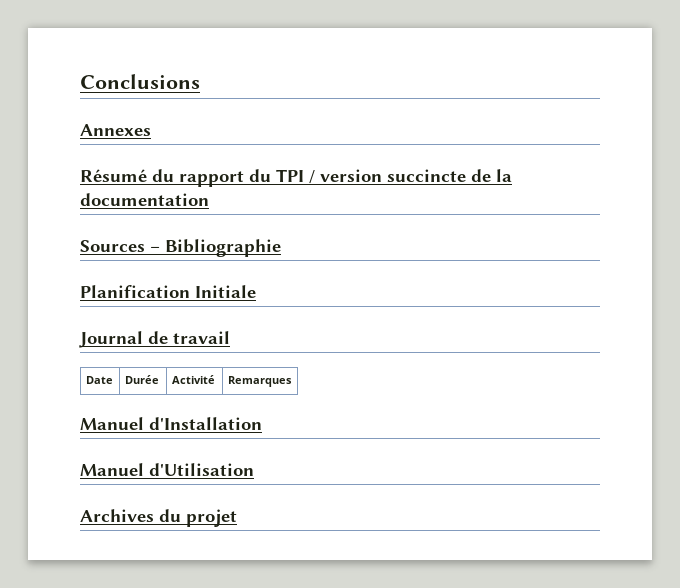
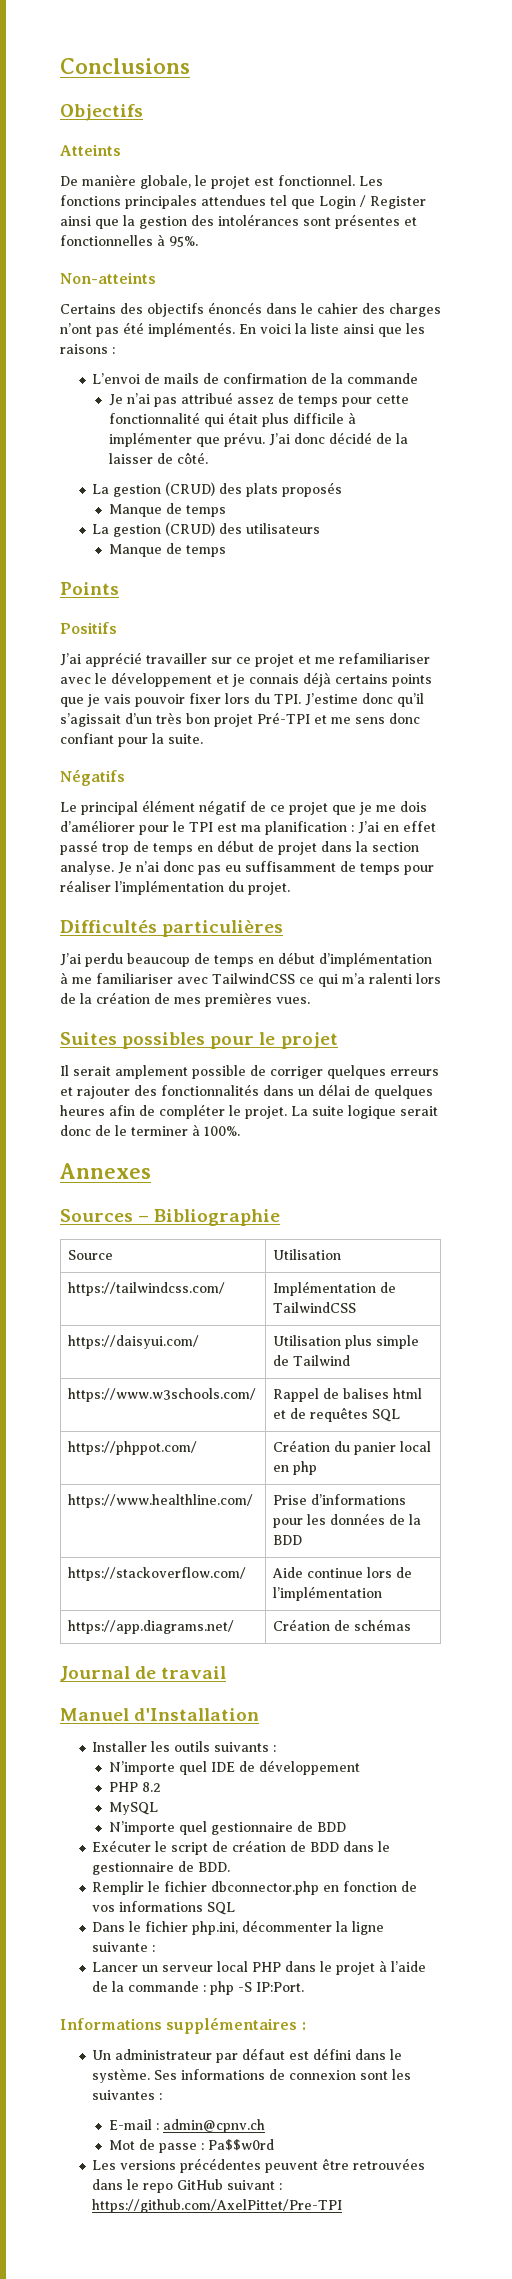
[80,124,151,136] [80,169,512,187] [80,193,209,206] [80,239,281,257] [80,285,256,298] [79,331,230,348] [85,376,113,384] [124,375,159,384] [171,375,215,384] [227,376,292,387] [80,417,262,430] [80,463,254,476] [80,509,237,527] Annexes // Résumé du rapport du TPI / version succincte de la documentation // Sources – Bibliographie // Planification Initiale // Journal de travail // Date | Durée | Activité | Remarques // Manuel d'Installation // Manuel d'Utilisation // Archives du projet -> [60,104,143,121] [60,144,121,156] [60,174,383,189] [60,195,426,209] [60,214,417,229] [60,234,198,247] [60,272,156,284] [60,302,441,317] [60,322,425,337] [60,344,115,354] [92,373,419,384] [108,392,409,407] [108,412,356,427] [108,432,408,447] [108,452,208,464] [92,482,343,497] [108,503,226,517] [92,522,321,537] [108,543,226,557] [60,582,119,595] [60,622,117,634] [60,652,430,667] [60,672,432,687] [60,693,424,707] [60,712,420,727] [60,733,203,747] [60,769,125,786] [60,800,427,815] [60,820,436,835] [60,840,419,855] [60,861,434,875] [60,880,290,895] [60,919,284,937] [60,952,432,967] [60,972,441,987] [60,992,310,1007] [60,1032,338,1049] [60,1065,439,1079] [60,1084,433,1099] [60,1104,438,1119] [60,1124,240,1136] [60,1163,151,1179] [60,1209,281,1226] [68,1250,114,1260] [273,1249,342,1260] [68,1282,226,1296] [273,1281,397,1296] [273,1302,357,1313] [68,1335,200,1349] [273,1335,420,1349] [273,1355,351,1366] [68,1388,257,1402] [273,1388,423,1402] [273,1407,401,1422] [68,1441,198,1455] [273,1440,432,1455] [273,1461,318,1475] [68,1494,254,1508] [273,1494,407,1505] [273,1513,422,1528] [273,1535,303,1545] [68,1567,247,1581] [272,1567,413,1578] [273,1586,383,1601] [68,1620,235,1634] [273,1619,412,1631] [60,1666,227,1681] [60,1708,260,1721] [92,1741,277,1752] [108,1760,360,1775] [108,1782,161,1792] [108,1802,158,1815] [108,1821,346,1835] [92,1840,391,1855] [92,1861,231,1875] [92,1881,418,1895] [92,1901,236,1915] [92,1920,385,1935] [92,1942,156,1952] [92,1960,427,1975] [92,1981,305,1995] [60,2017,306,2034] [92,2048,403,2063] [92,2068,412,2083] [92,2090,163,2100] [108,2119,265,2133] [108,2139,274,2153] [92,2158,426,2173] [92,2179,283,2193] [92,2199,343,2213] Objectifs // Atteints // De manière globale, le projet est fonctionnel. Les fonctions principales attendues tel que Login / Register ainsi que la gestion des intolérances sont présentes et fonctionnelles à 95%. // Non-atteints // Certains des objectifs énoncés dans le cahier des charges n’ont pas été implémentés. En voici la liste ainsi que les raisons : // L’envoi de mails de confirmation de la commande // Je n’ai pas attribué assez de temps pour cette fonctionnalité qui était plus difficile à implémenter que prévu. J’ai donc décidé de la laisser de côté. // La gestion (CRUD) des plats proposés // Manque de temps // La gestion (CRUD) des utilisateurs // Manque de temps // Points // Positifs // J’ai apprécié travailler sur ce projet et me refamiliariser avec le développement et je connais déjà certains points que je vais pouvoir fixer lors du TPI. J’estime donc qu’il s’agissait d’un très bon projet Pré-TPI et me sens donc confiant pour la suite. // Négatifs // Le principal élément négatif de ce projet que je me dois d’améliorer pour le TPI est ma planification : J’ai en effet passé trop de temps en début de projet dans la section analyse. Je n’ai donc pas eu suffisamment de temps pour réaliser l’implémentation du projet. // Difficultés particulières // J’ai perdu beaucoup de temps en début d’implémentation à me familiariser avec TailwindCSS ce qui m’a ralenti lors de la création de mes premières vues. // Suites possibles pour le projet // Il serait amplement possible de corriger quelques erreurs et rajouter des fonctionnalités dans un délai de quelques heures afin de compléter le projet. La suite logique serait donc de le terminer à 100%. // Annexes // Sources – Bibliographie // Source | Utilisation // https://tailwindcss.com/ | Implémentation de TailwindCSS // https://daisyui.com/ | Utilisation plus simple de Tailwind // https://www.w3schools.com/ | Rappel de balises html et de requêtes SQL // https://phppot.com/ | Création du panier local en php // https://www.healthline.com/ | Prise d’informations pour les données de la BDD // https://stackoverflow.com/ | Aide continue lors de l’implémentation // https://app.diagrams.net/ | Création de schémas // Journal de travail // Manuel d'Installation // Installer les outils suivants : // N’importe quel IDE de développement // PHP 8.2 // MySQL // N’importe quel gestionnaire de BDD // Exécuter le script de création de BDD dans le gestionnaire de BDD. // Remplir le fichier dbconnector.php en fonction de vos informations SQL // Dans le fichier php.ini, décommenter la ligne suivante : // Lancer un serveur local PHP dans le projet à l’aide de la commande : php -S IP:Port. // Informations supplémentaires : // Un administrateur par défaut est défini dans le système. Ses informations de connexion sont les suivantes : // E-mail : admin@cpnv.ch // Mot de passe : Pa$$w0rd // Les versions précédentes peuvent être retrouvées dans le repo GitHub suivant : https://github.com/AxelPittet/Pre-TPI

